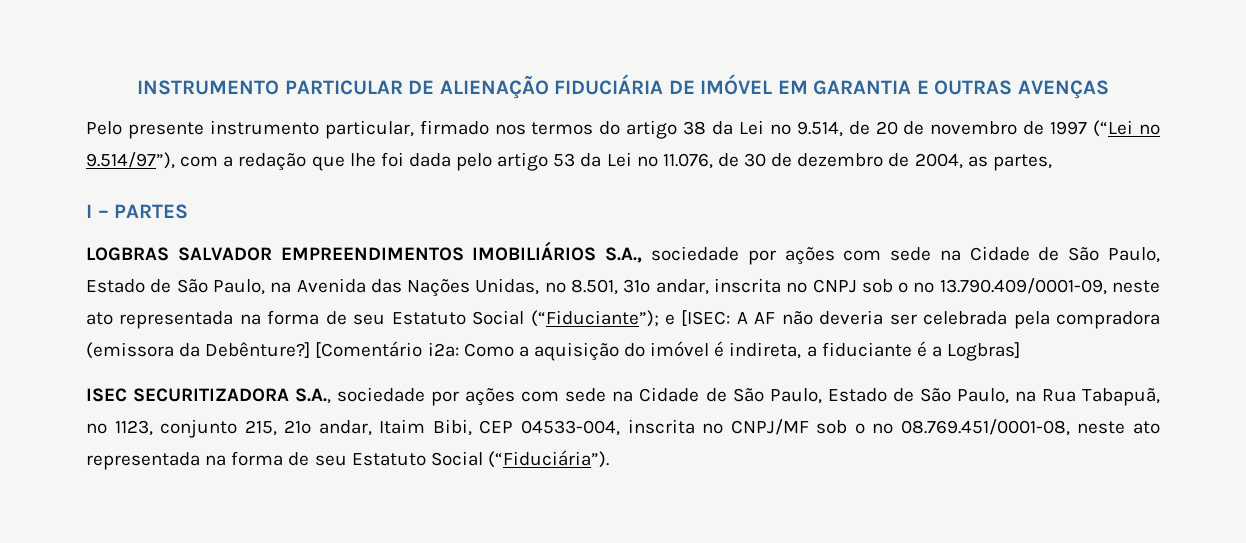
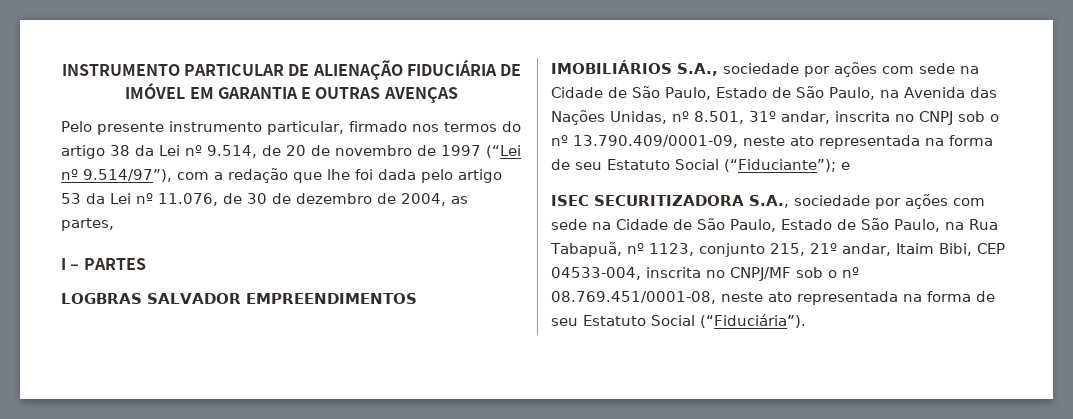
[681,310,1161,329] [86,341,1021,361] [ISEC: A AF não deveria ser celebrada pela compradora (emissora da Debênture?] [Comentário i2a: Como a aquisição do imóvel é indireta, a fiduciante é a Logbras] -> (850, 166) none

